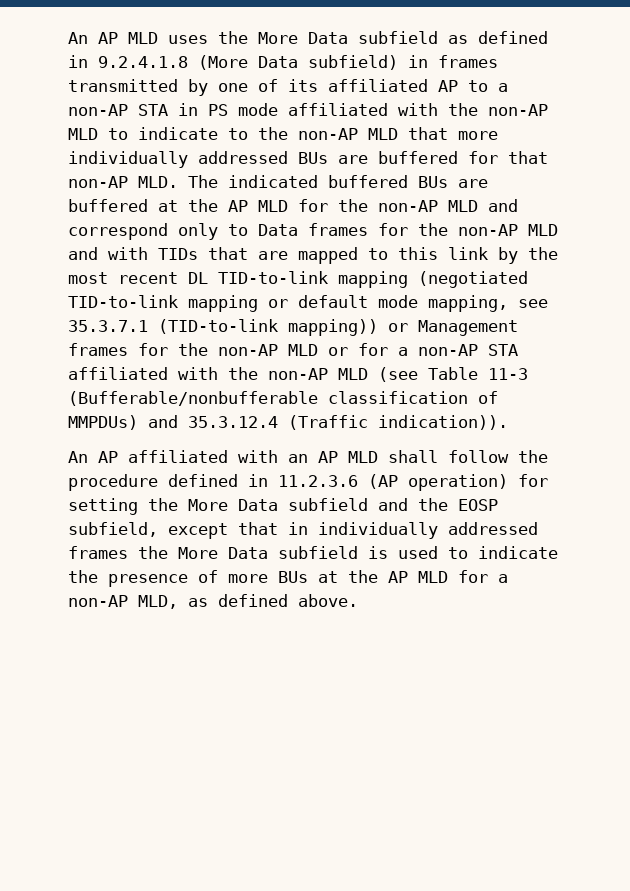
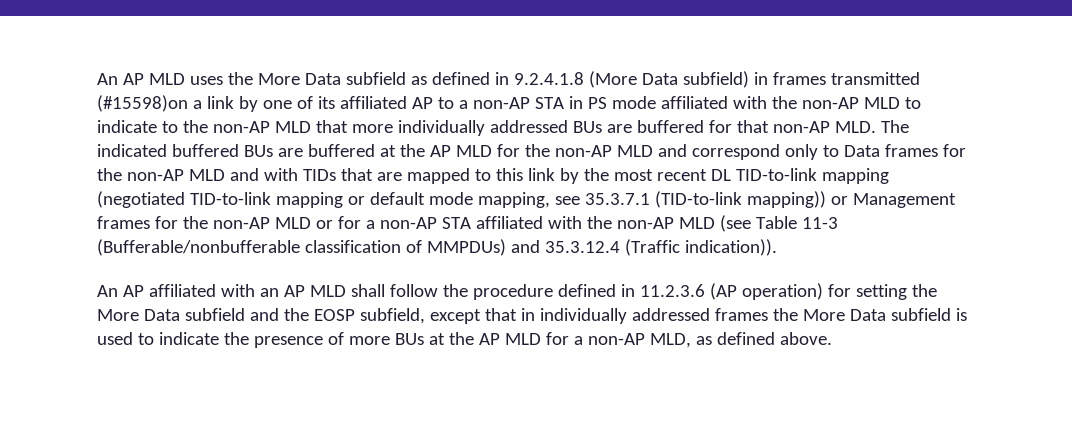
(178, 85) none -> [97,95,234,112] (#15598)on a link

